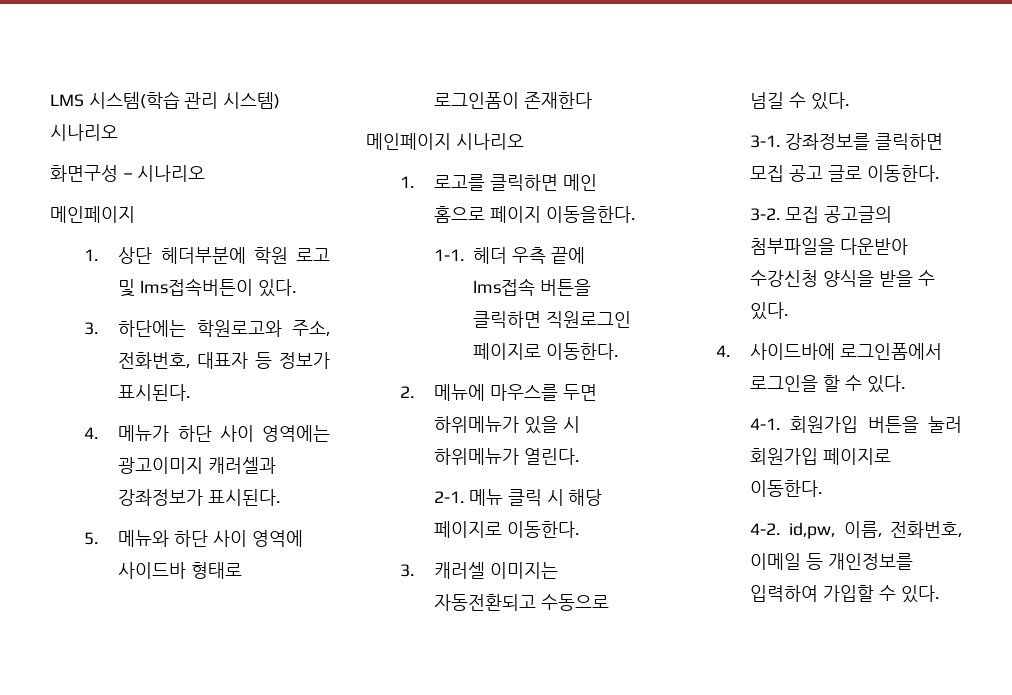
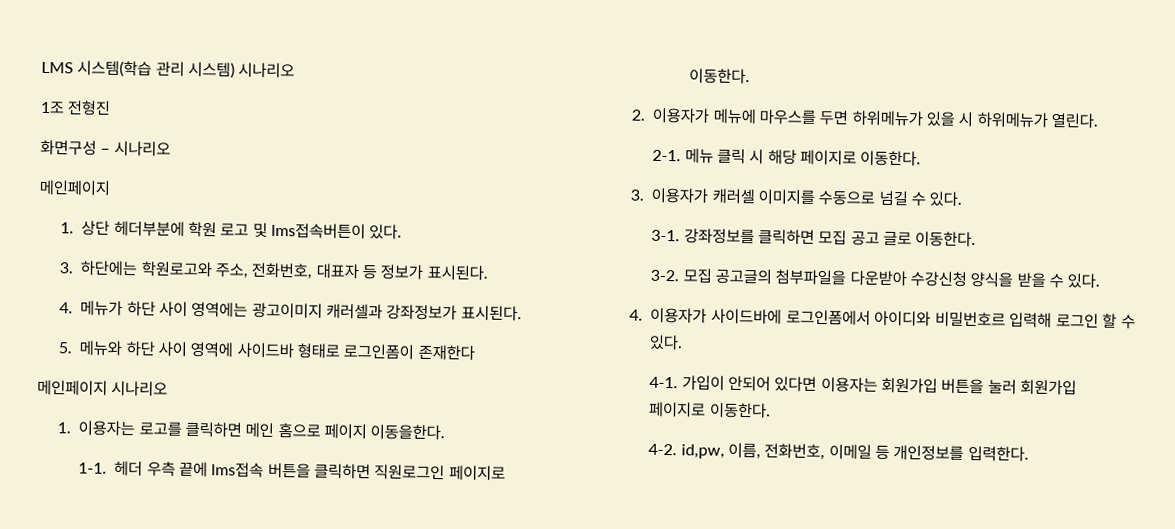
(118, 132) none -> [40,100,112,116] // 1조 전형진
(415, 182) none -> [78,420,136,437] 이용자는
(415, 392) none -> [652,107,711,124] 이용자가
[434,562,559,579] [434,594,537,611] 캐러셀 이미지는 자동전환되고 -> [651,187,816,205] 이용자가 캐러셀 이미지를
(731, 351) none -> [650,307,708,324] 이용자가
[750,375,819,392] 로그인을 -> [874,310,1099,329] 아이디와 비밀번호르 입력해 로그인
(781, 424) none -> [681,375,878,393] 가입이 안되어 있다면 이용자는
[750,585,939,603] 입력하여 가입할 수 있다. -> [967,445,1029,462] 입력한다.

